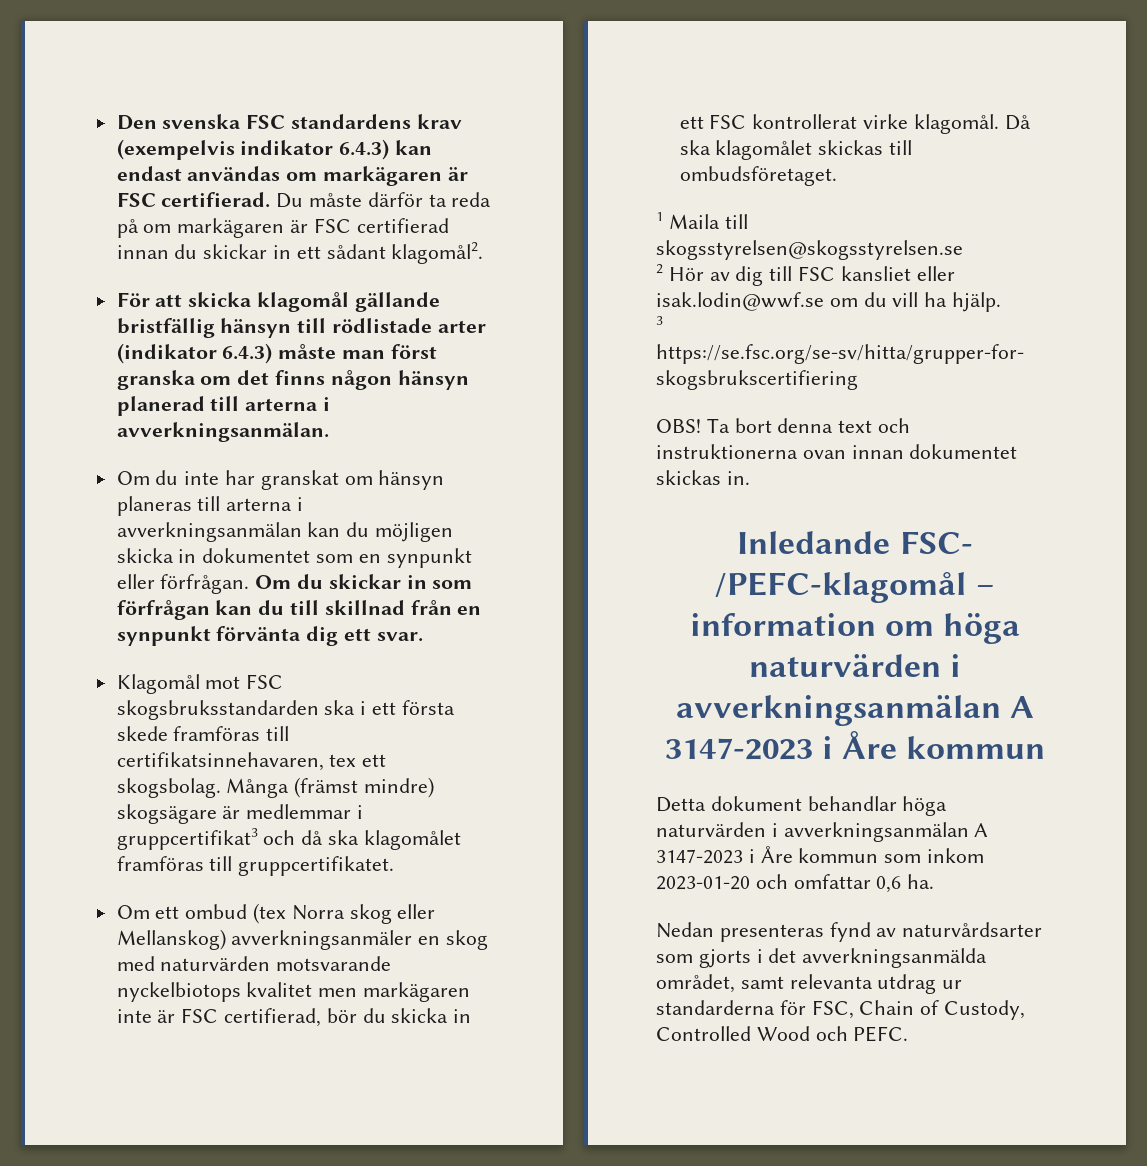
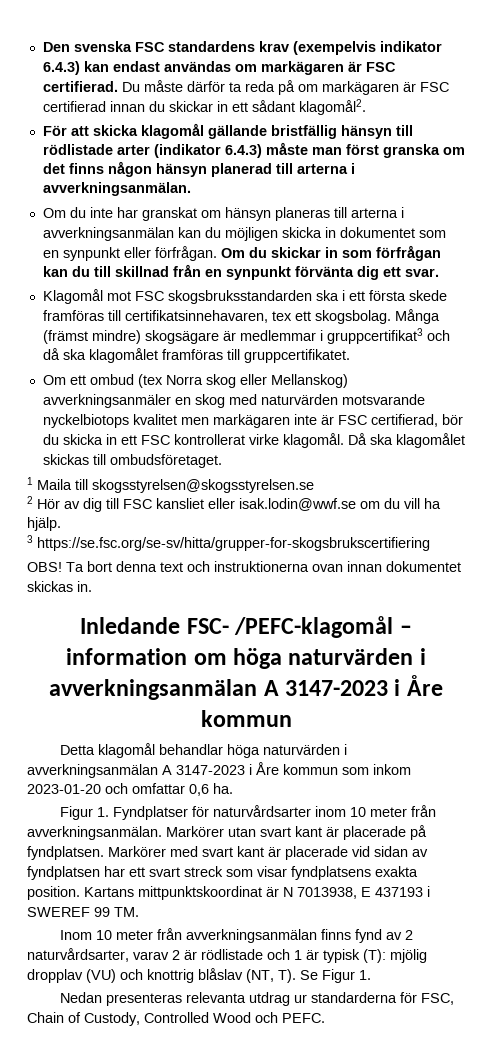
[710,796,802,811] dokument -> [97,743,155,758] klagomål
[656,922,1043,942] [656,948,988,968] [656,974,784,993] Nedan presenteras fynd av naturvårdsarter som gjorts i det avverkningsanmälda området, samt -> [59,805,436,820] [27,825,427,840] [27,846,428,860] [27,866,418,880] [27,886,430,900] [27,907,139,917] [59,928,413,943] [27,948,427,963] [27,968,371,983] [59,992,182,1006] Figur 1. Fyndplatser för naturvårdsarter inom 10 meter från avverkningsanmälan. Markörer utan svart kant är placerade på fyndplatsen. Markörer med svart kant är placerade vid sidan av fyndplatsen har ett svart streck som visar fyndplatsens exakta position. Kartans mittpunktskoordinat är N 7013938, E 437193 i SWEREF 99 TM. // Inom 10 meter från avverkningsanmälan finns fynd av 2 naturvårdsarter, varav 2 är rödlistade och 1 är typisk (T): mjölig dropplav (VU) och knottrig blåslav (NT, T). Se Figur 1. // Nedan presenteras

